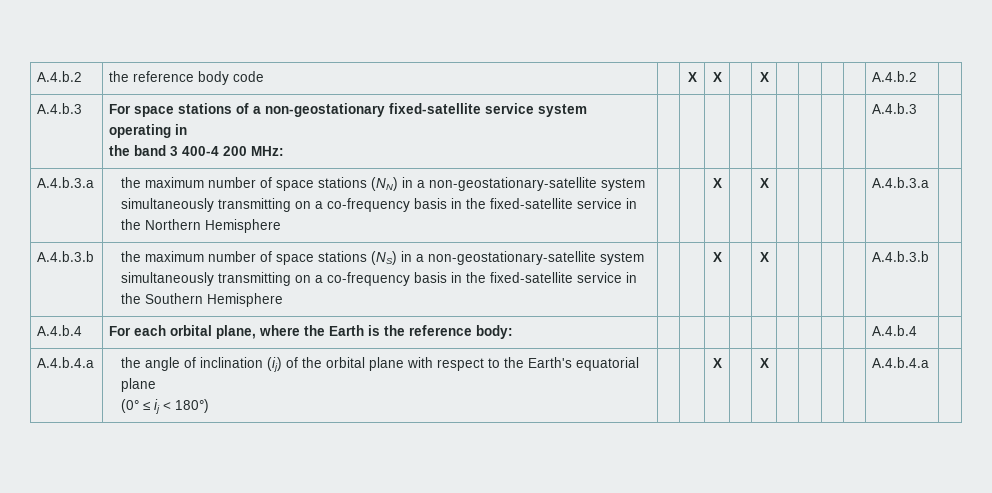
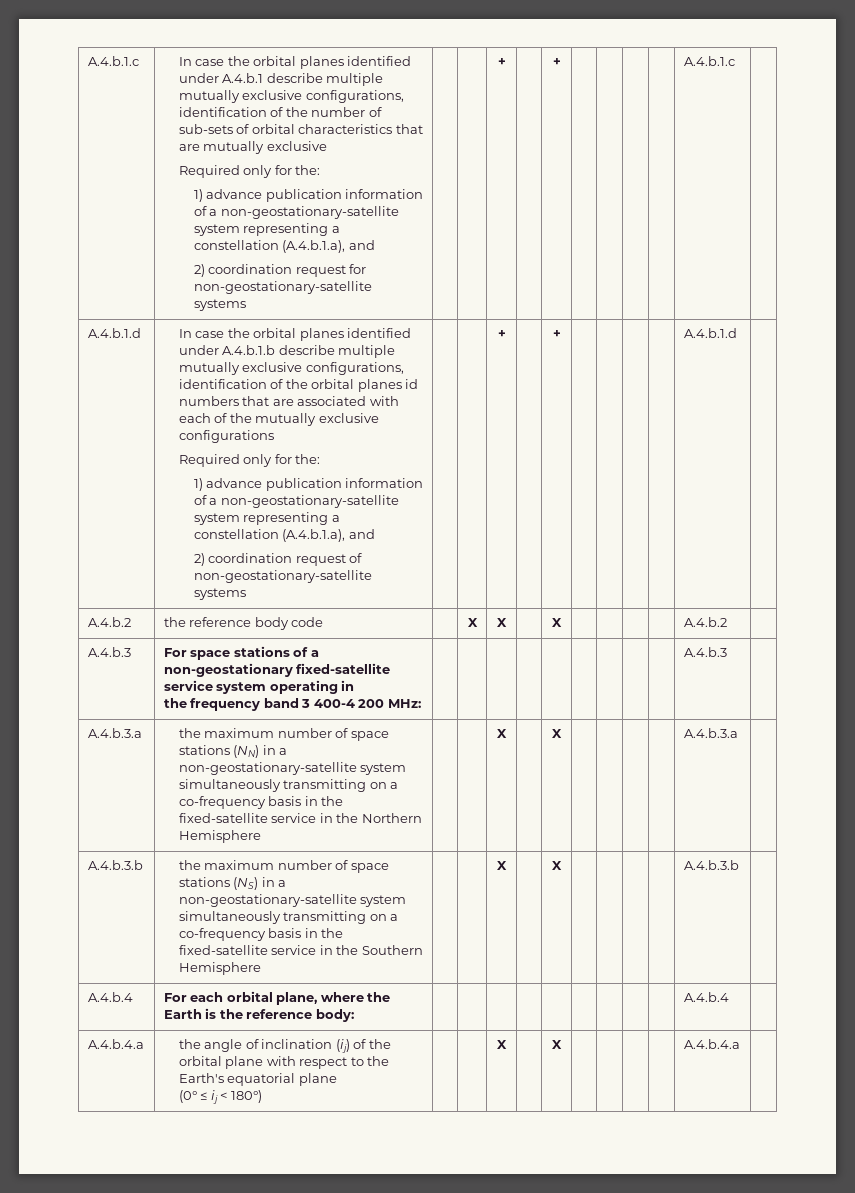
(37, 76) none -> [87,56,139,66] [178,56,412,69] [178,73,384,86] [178,90,404,103] [178,107,382,117] [178,124,423,134] [178,141,327,154] [178,165,321,178] [193,189,424,202] [193,206,399,219] [193,223,340,236] [193,240,375,253] [193,264,367,277] [193,281,372,294] [193,299,246,311] [497,58,506,66] [552,58,561,66] [683,56,735,66] [87,328,141,338] [178,328,412,341] [178,345,396,358] [178,362,404,375] [178,379,419,392] [178,396,399,406] [178,413,379,426] [178,430,274,443] [178,454,321,467] [193,478,424,491] [193,495,399,508] [193,512,340,525] [193,529,375,542] [193,553,363,566] [193,570,372,583] [193,588,246,600] [497,330,506,338] [552,330,561,338] [683,328,737,338] A.4.b.1.c | In case the orbital planes identified under A.4.b.1 describe multiple mutually exclusive configurations, identification of the number of sub-sets of orbital characteristics that are mutually exclusive // Required only for the: // 1) advance publication information of a non-geostationary-satellite system representing a constellation (A.4.b.1.a), and // 2) coordination request for non-geostationary-satellite systems | | | + | | + | | | | | A.4.b.1.c | // A.4.b.1.d | In case the orbital planes identified under A.4.b.1.b describe multiple mutually exclusive configurations, identification of the orbital planes id numbers that are associated with each of the mutually exclusive configurations // Required only for the: // 1) advance publication information of a non-geostationary-satellite system representing a constellation (A.4.b.1.a), and // 2) coordination request of non-geostationary-satellite systems | | | + | | + | | | | | A.4.b.1.d | //
(131, 150) none -> [190,698,261,711] frequency

